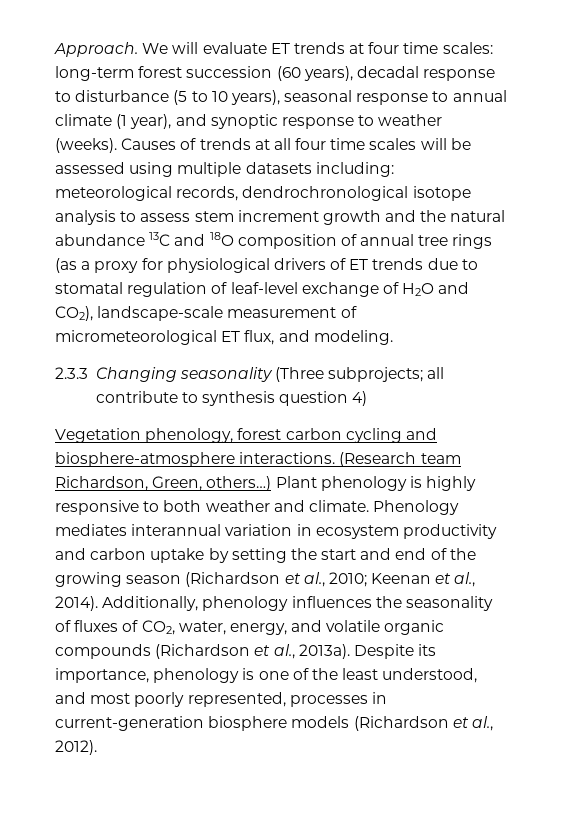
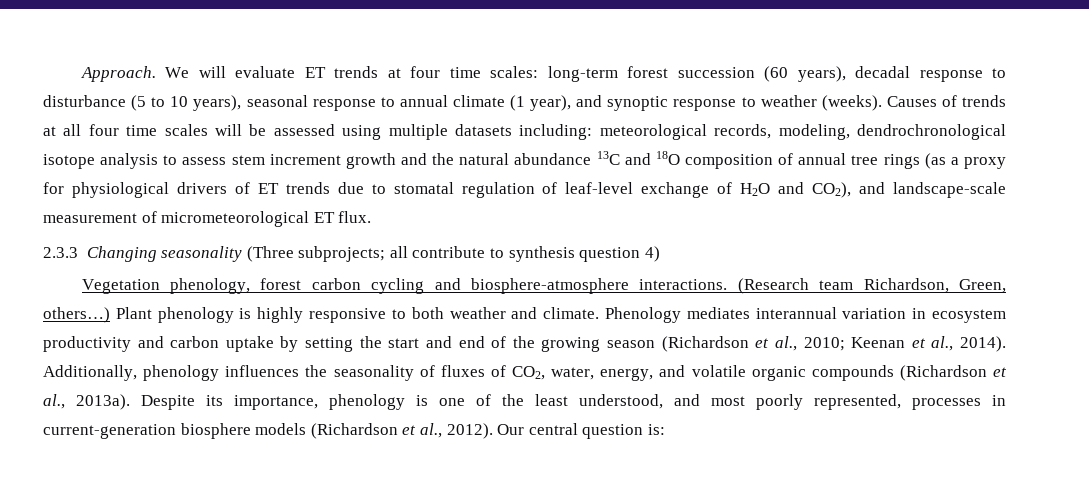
(239, 193) none -> [778,124,850,140] modeling,
(93, 313) none -> [859,182,886,194] and
[244,330,393,345] flux, and modeling. -> [338,211,372,223] flux.
(97, 747) none -> [497,423,665,439] Our central question is:

